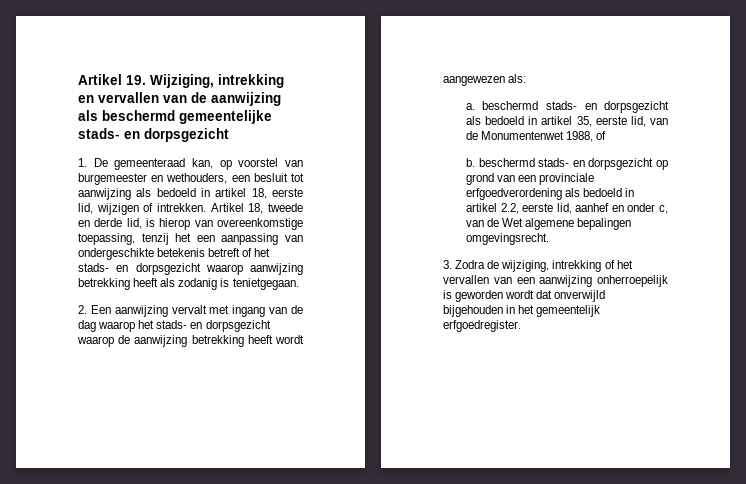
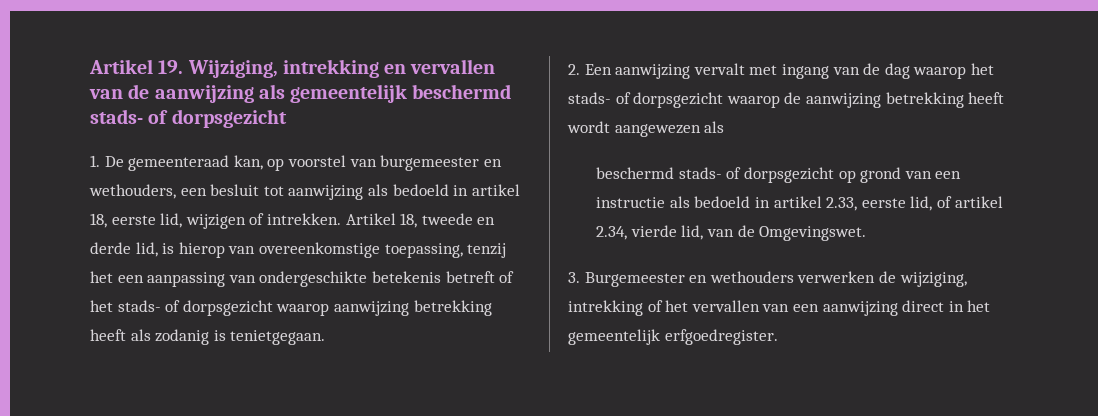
[102,110,272,124] [78,128,140,139] beschermd gemeentelijke stads- en -> [290,84,512,103] [90,109,169,124] gemeentelijk beschermd stads- of
[116,265,129,272] en -> [165,300,181,312] of
[190,322,203,329] en -> [615,92,631,104] of
[508,74,527,83] [465,101,669,113] [465,116,668,127] [465,131,607,142] [465,158,585,167] als: // a. beschermd stads- en dorpsgezicht als bedoeld in artikel 35, eerste lid, van de Monumentenwet 1988, of // b. beschermd stads- en -> [704,121,725,133] [596,167,742,179] als // beschermd stads- of
[539,173,595,185] [465,188,635,200] [465,203,668,214] [465,218,632,230] [465,233,549,245] [443,260,486,269] provinciale erfgoedverordening als bedoeld in artikel 2.2, eerste lid, aanhef en onder c, van de Wet algemene bepalingen omgevingsrecht. // 3. Zodra -> [596,196,1003,211] [596,225,867,241] [568,271,876,287] instructie als bedoeld in artikel 2.33, eerste lid, of artikel 2.34, vierde lid, van de Omgevingswet. // 3. Burgemeester en wethouders verwerken
[597,275,668,287] [443,290,606,302] [443,305,503,317] onherroepelijk is geworden wordt dat onverwijld bijgehouden -> [902,300,945,312] direct

